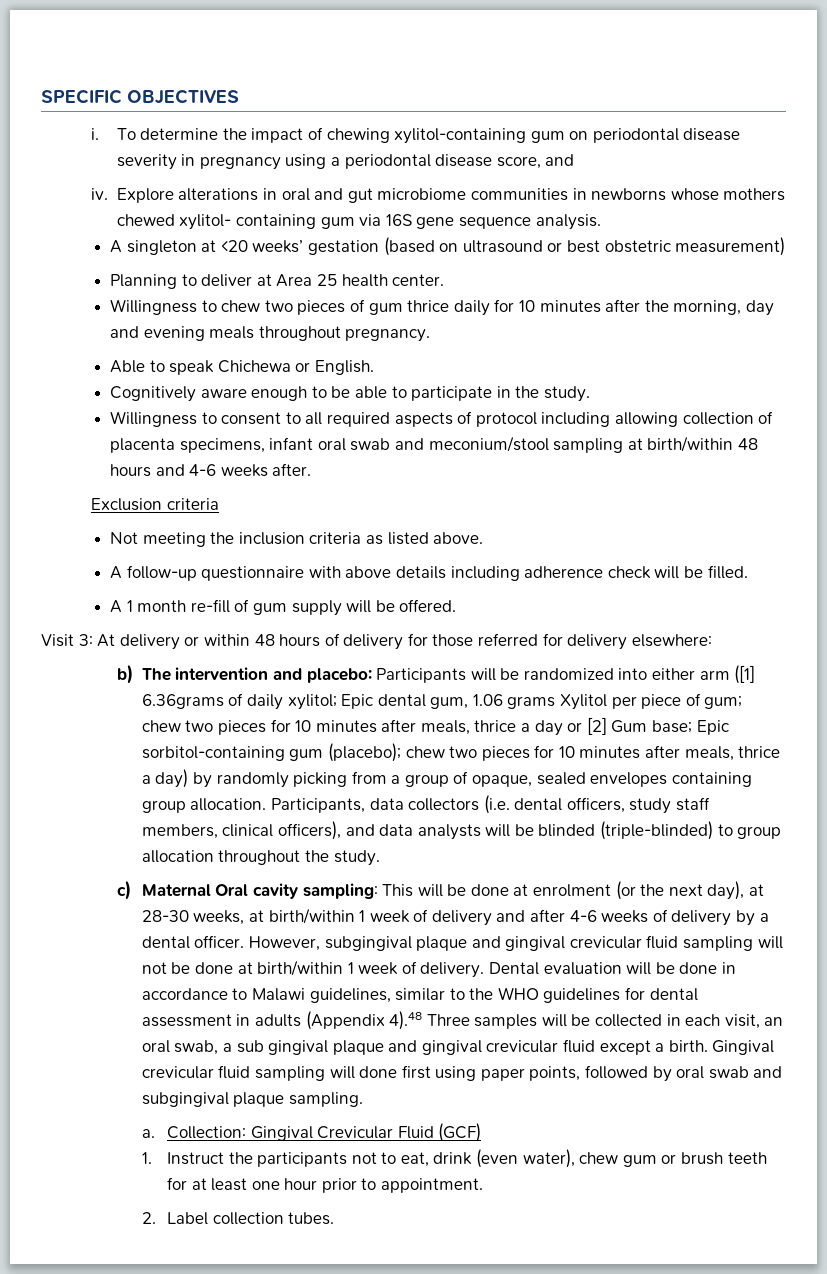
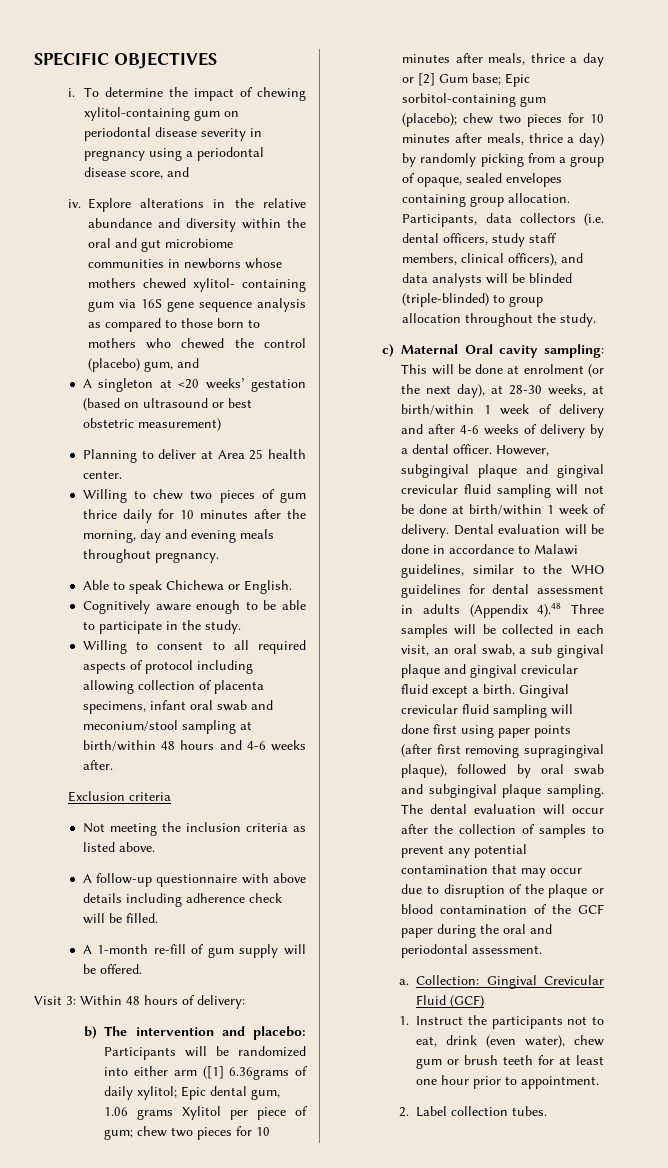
(278, 194) none -> [234,198,306,208] [87,218,306,232] the relative abundance and diversity within the
[535,214,601,230] analysis. -> [257,298,306,312] [87,318,260,332] [87,338,306,349] [87,358,199,372] analysis as compared to those born to mothers who chewed the control (placebo) gum, and
[110,299,198,315] Willingness -> [82,489,127,503] Willing
[110,411,198,427] Willingness -> [82,640,127,654] Willing
[126,600,187,612] 1 month -> [97,944,149,954] 1-month
[97,633,712,650] At delivery or within 48 hours of delivery for those referred for delivery elsewhere: -> [80,995,245,1009] Within 48 hours of delivery:
[529,1066,581,1081] points, -> [534,725,572,738] [401,744,604,758] [401,764,448,778] points (after first removing supragingival plaque),
(363, 1099) none -> [401,804,604,815] [401,824,604,838] [401,844,528,858] [401,864,583,878] [401,884,604,898] [401,904,604,914] [401,924,553,938] [401,944,543,958] The dental evaluation will occur after the collection of samples to prevent any potential contamination that may occur due to disruption of the plaque or blood contamination of the GCF paper during the oral and periodontal assessment.

